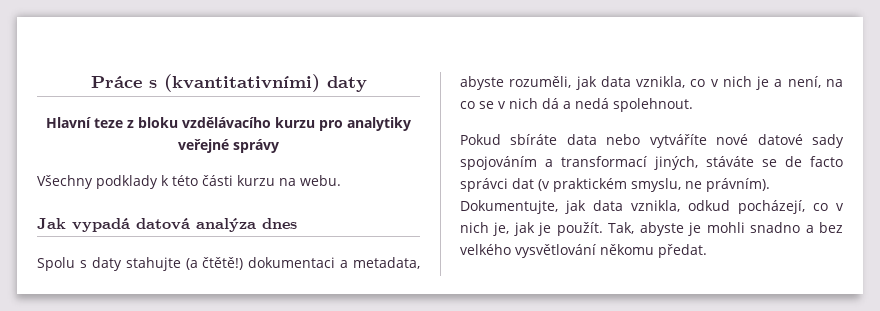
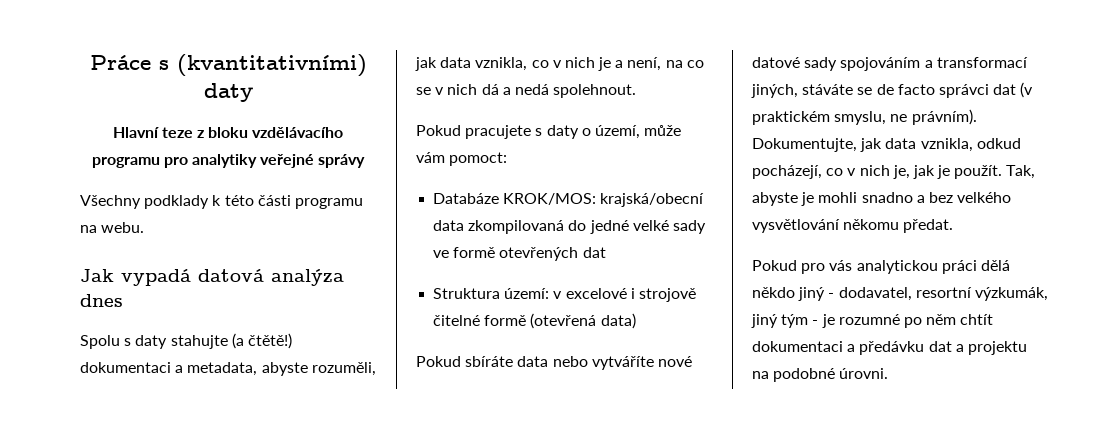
[275,117,315,128] kurzu -> [91,157,160,168] programu
[237,175,275,186] kurzu -> [294,198,363,209] programu
(693, 105) none -> [416,125,682,139] [416,152,508,166] [433,193,705,207] [433,220,706,234] [433,247,606,261] [433,288,696,302] [433,313,636,329] // Pokud pracujete s daty o území, může vám pomoct: // Databáze KROK/MOS: krajská/obecní data zkompilovaná do jedné velké sady ve formě otevřených dat // Struktura území: v excelové i strojově čitelné formě (otevřená data)
(707, 251) none -> [752,260,1010,274] [752,287,1048,301] [751,314,994,328] [752,341,1027,355] [752,368,889,382] // Pokud pro vás analytickou práci dělá někdo jiný - dodavatel, resortní výzkumák, jiný tým - je rozumné po něm chtít dokumentaci a předávku dat a projektu na podobné úrovni.

